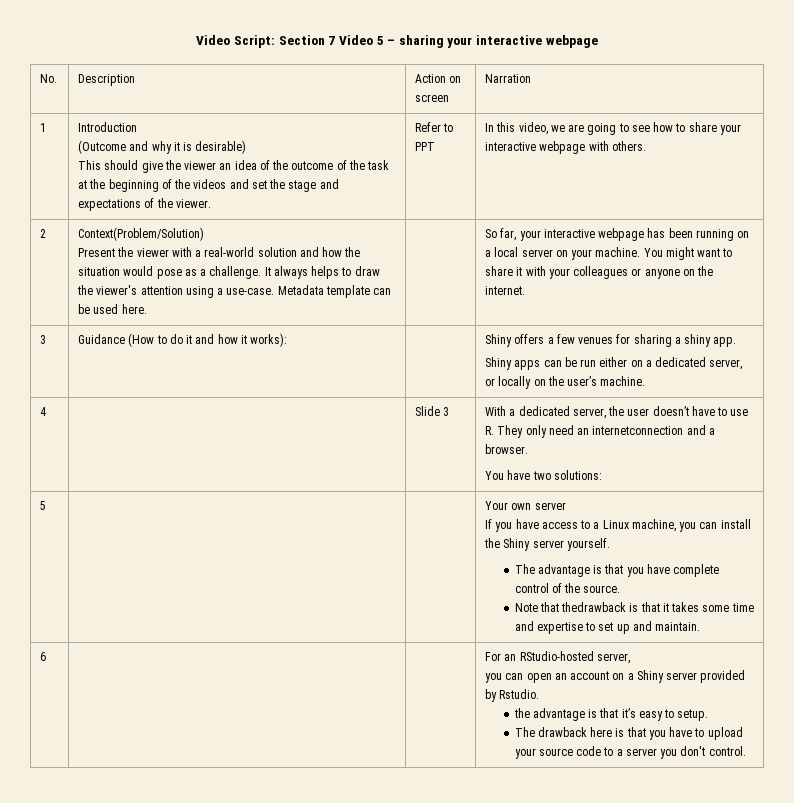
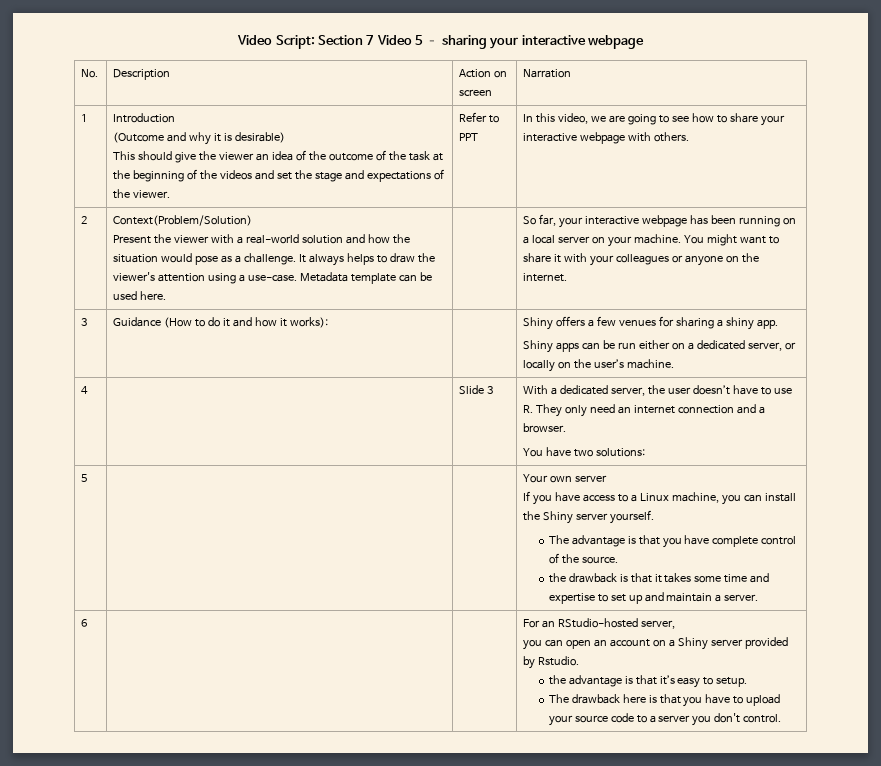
[592,426,684,435] internetconnection -> [633,405,734,414] internet connection
[514,602,627,612] Note that thedrawback -> [548,573,617,583] the drawback
[655,622,701,631] maintain. -> [666,593,759,602] maintain a server.

